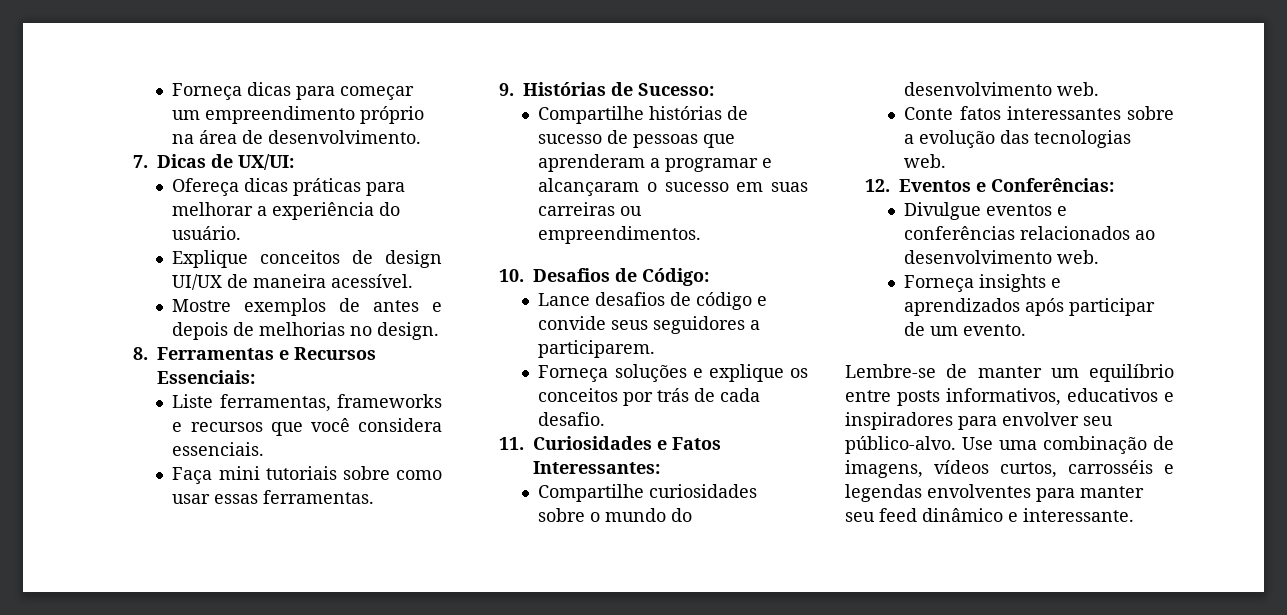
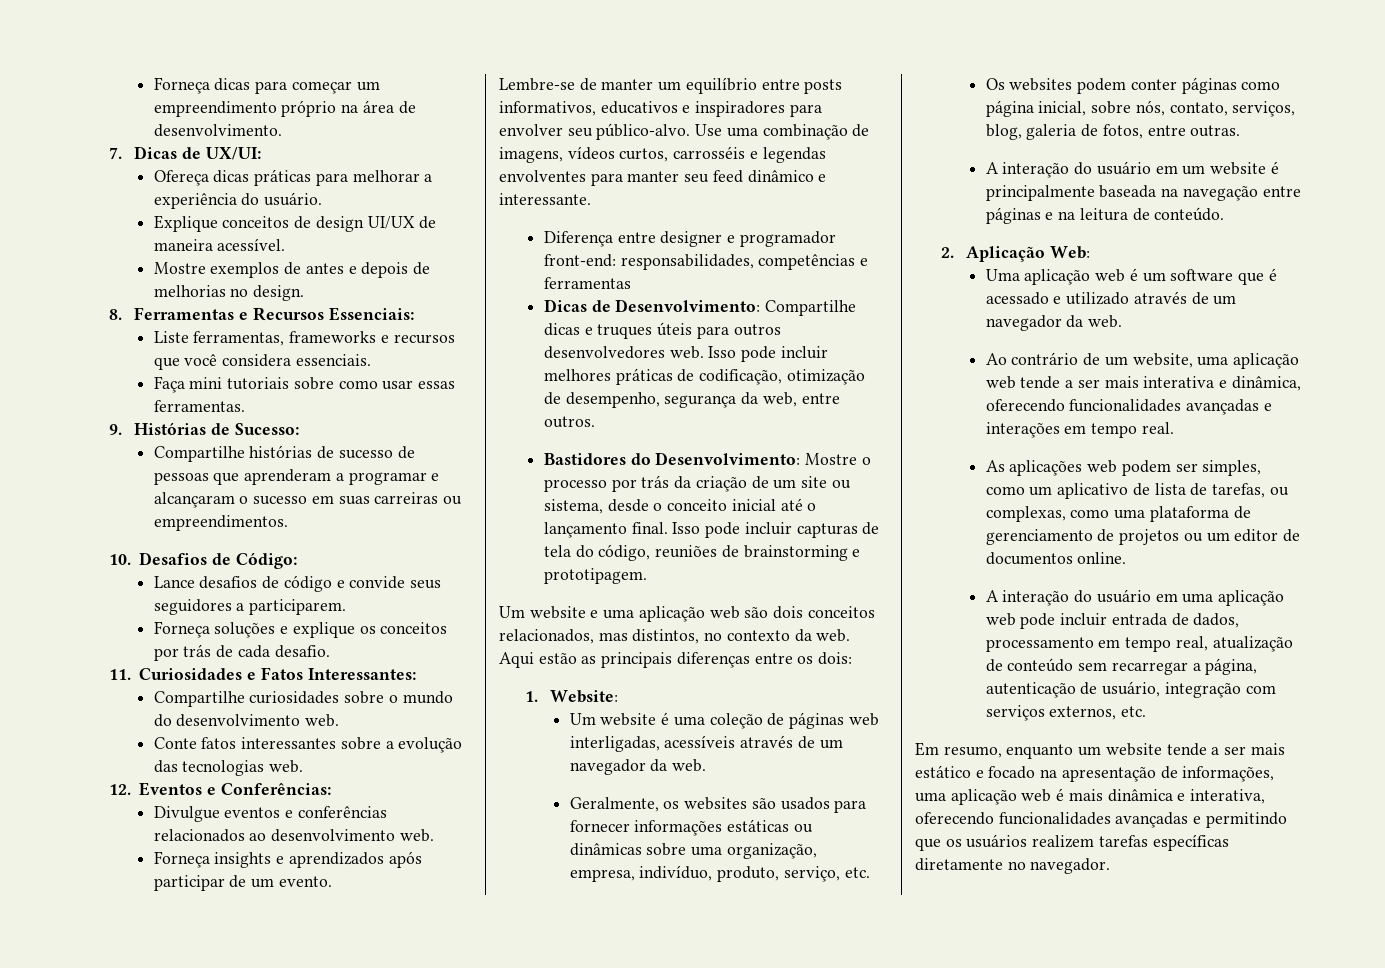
(1134, 515) none -> [543,231,836,247] [543,254,869,270] [543,277,631,289] [543,299,857,316] [543,322,781,339] [543,346,828,362] [543,368,865,385] [543,392,840,408] [543,416,595,428] [543,452,871,465] [543,475,851,492] [543,498,817,514] [543,522,880,538] [543,544,861,561] [543,568,647,584] [499,606,875,622] [499,629,851,644] [499,652,853,668] [524,690,619,703] [569,712,879,729] [569,735,843,752] [569,759,707,775] [569,797,867,813] [569,819,813,836] [569,843,817,859] [569,865,870,882] [985,77,1281,94] [985,100,1296,117] [985,124,1241,140] [985,161,1279,178] [985,185,1301,201] [985,207,1225,224] [940,246,1091,262] [985,268,1277,285] [985,291,1237,305] [985,315,1123,331] [985,352,1299,369] [985,376,1301,391] [985,399,1272,415] [985,422,1174,438] [985,460,1262,476] [985,483,1289,499] [985,506,1251,522] [985,529,1300,545] [985,552,1127,565] [985,589,1284,606] [985,613,1240,629] [985,636,1293,652] [985,658,1258,675] [985,681,1276,698] [985,705,1147,721] [915,742,1285,759] [915,765,1275,782] [915,788,1266,805] [915,812,1287,828] [915,834,1229,851] [915,858,1111,874] // Diferença entre designer e programador front-end: responsabilidades, competências e ferramentas // Dicas de Desenvolvimento: Compartilhe dicas e truques úteis para outros desenvolvedores web. Isso pode incluir melhores práticas de codificação, otimização de desempenho, segurança da web, entre outros. // Bastidores do Desenvolvimento: Mostre o processo por trás da criação de um site ou sistema, desde o conceito inicial até o lançamento final. Isso pode incluir capturas de tela do código, reuniões de brainstorming e prototipagem. // Um website e uma aplicação web são dois conceitos relacionados, mas distintos, no contexto da web. Aqui estão as principais diferenças entre os dois: // 1. Website: // Um website é uma coleção de páginas web interligadas, acessíveis através de um navegador da web. // Geralmente, os websites são usados para fornecer informações estáticas ou dinâmicas sobre uma organização, empresa, indivíduo, produto, serviço, etc. // Os websites podem conter páginas como página inicial, sobre nós, contato, serviços, blog, galeria de fotos, entre outras. // A interação do usuário em um website é principalmente baseada na navegação entre páginas e na leitura de conteúdo. // 2. Aplicação Web: // Uma aplicação web é um software que é acessado e utilizado através de um navegador da web. // Ao contrário de um website, uma aplicação web tende a ser mais interativa e dinâmica, oferecendo funcionalidades avançadas e interações em tempo real. // As aplicações web podem ser simples, como um aplicativo de lista de tarefas, ou complexas, como uma plataforma de gerenciamento de projetos ou um editor de documentos online. // A interação do usuário em uma aplicação web pode incluir entrada de dados, processamento em tempo real, atualização de conteúdo sem recarregar a página, autenticação de usuário, integração com serviços externos, etc. // Em resumo, enquanto um website tende a ser mais estático e focado na apresentação de informações, uma aplicação web é mais dinâmica e interativa, oferecendo funcionalidades avançadas e permitindo que os usuários realizem tarefas específicas diretamente no navegador.

